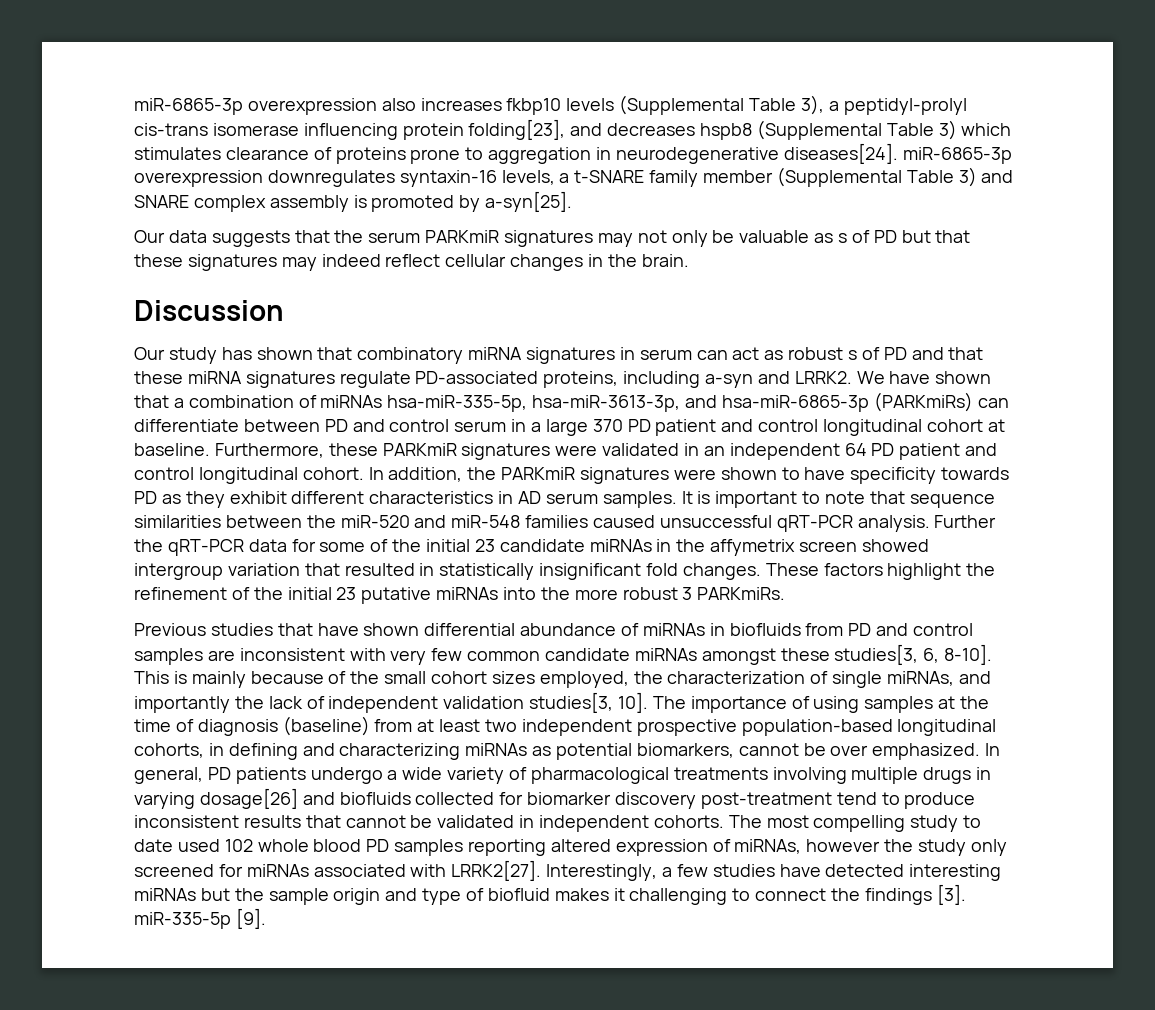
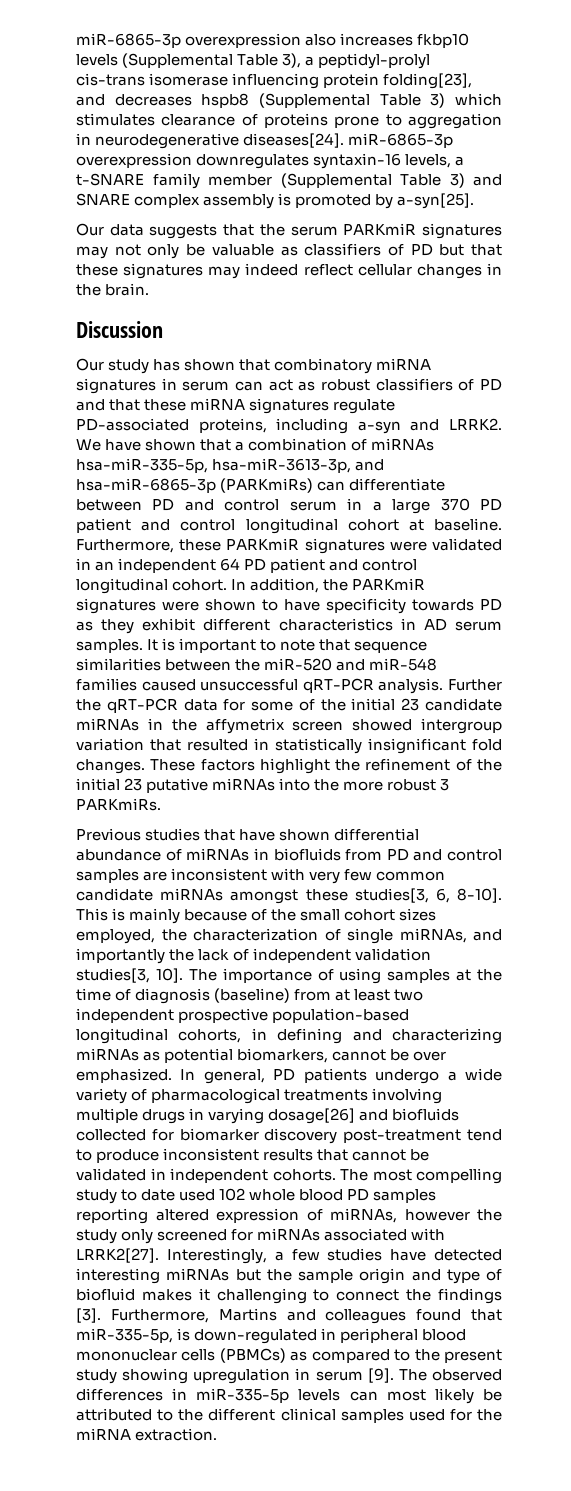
[838,233,848,243] s -> [304,243,382,256] classifiers
[848,350,858,360] s -> [375,378,453,391] classifiers
[134,908,266,929] miR-335-5p [9]. -> [110,1308,503,1324] [76,1328,467,1344] [76,1348,503,1363] [76,1368,503,1384] [76,1388,503,1404] [76,1408,502,1423] [76,1428,218,1441] Furthermore, Martins and colleagues found that miR-335-5p, is down-regulated in peripheral blood mononuclear cells (PBMCs) as compared to the present study showing upregulation in serum [9]. The observed differences in miR-335-5p levels can most likely be attributed to the different clinical samples used for the miRNA extraction.

